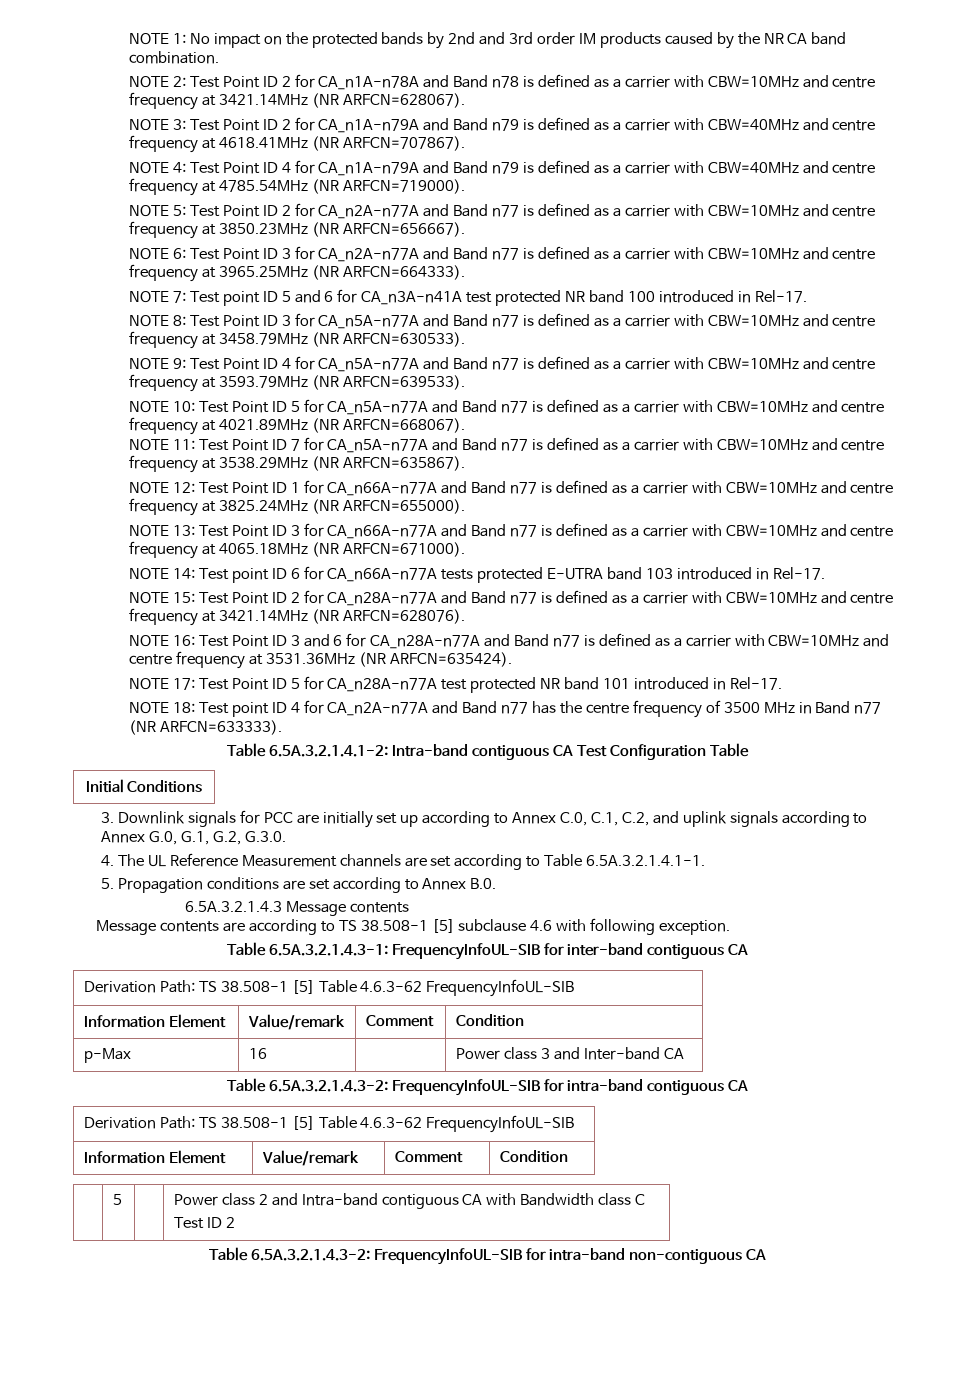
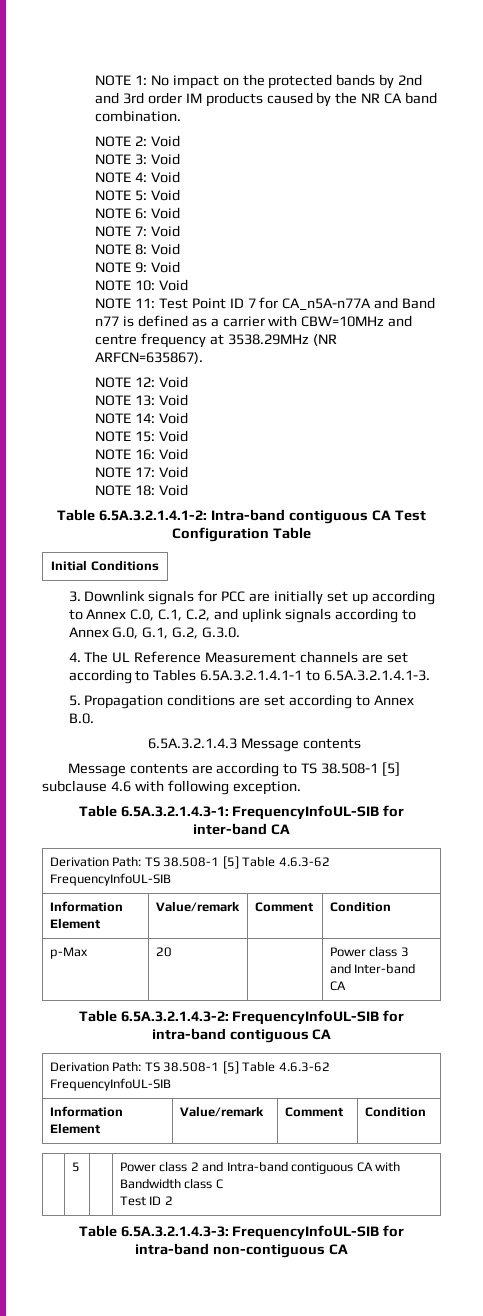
[189,74,876,90] [129,92,465,110] [129,117,876,133] [129,135,465,153] [129,160,876,176] [129,178,465,196] [129,203,876,219] [129,221,465,239] [129,246,876,262] [129,264,465,282] [129,289,807,306] [129,313,876,329] [129,331,465,349] [129,356,876,372] [129,374,465,392] [129,399,885,415] [129,417,465,435] Test Point ID 2 for CA_n1A-n78A and Band n78 is defined as a carrier with CBW=10MHz and centre frequency at 3421.14MHz (NR ARFCN=628067). // NOTE 3: Test Point ID 2 for CA_n1A-n79A and Band n79 is defined as a carrier with CBW=40MHz and centre frequency at 4618.41MHz (NR ARFCN=707867). // NOTE 4: Test Point ID 4 for CA_n1A-n79A and Band n79 is defined as a carrier with CBW=40MHz and centre frequency at 4785.54MHz (NR ARFCN=719000). // NOTE 5: Test Point ID 2 for CA_n2A-n77A and Band n77 is defined as a carrier with CBW=10MHz and centre frequency at 3850.23MHz (NR ARFCN=656667). // NOTE 6: Test Point ID 3 for CA_n2A-n77A and Band n77 is defined as a carrier with CBW=10MHz and centre frequency at 3965.25MHz (NR ARFCN=664333). // NOTE 7: Test point ID 5 and 6 for CA_n3A-n41A test protected NR band 100 introduced in Rel-17. // NOTE 8: Test Point ID 3 for CA_n5A-n77A and Band n77 is defined as a carrier with CBW=10MHz and centre frequency at 3458.79MHz (NR ARFCN=630533). // NOTE 9: Test Point ID 4 for CA_n5A-n77A and Band n77 is defined as a carrier with CBW=10MHz and centre frequency at 3593.79MHz (NR ARFCN=639533). // NOTE 10: Test Point ID 5 for CA_n5A-n77A and Band n77 is defined as a carrier with CBW=10MHz and centre frequency at 4021.89MHz (NR ARFCN=668067). -> [150,135,180,147] [94,153,180,165] [94,171,180,183] [94,189,180,201] [94,207,180,219] [94,225,180,237] [94,243,180,255] [94,261,180,273] [94,279,188,291] Void // NOTE 3: Void // NOTE 4: Void // NOTE 5: Void // NOTE 6: Void // NOTE 7: Void // NOTE 8: Void // NOTE 9: Void // NOTE 10: Void
[198,480,894,496] [129,498,465,516] [129,523,894,539] [129,541,465,559] [129,566,825,583] [129,590,894,606] [129,608,465,626] [129,633,890,649] [129,651,512,669] [129,676,782,693] [129,700,882,718] [129,720,282,735] Test Point ID 1 for CA_n66A-n77A and Band n77 is defined as a carrier with CBW=10MHz and centre frequency at 3825.24MHz (NR ARFCN=655000). // NOTE 13: Test Point ID 3 for CA_n66A-n77A and Band n77 is defined as a carrier with CBW=10MHz and centre frequency at 4065.18MHz (NR ARFCN=671000). // NOTE 14: Test point ID 6 for CA_n66A-n77A tests protected E-UTRA band 103 introduced in Rel-17. // NOTE 15: Test Point ID 2 for CA_n28A-n77A and Band n77 is defined as a carrier with CBW=10MHz and centre frequency at 3421.14MHz (NR ARFCN=628076). // NOTE 16: Test Point ID 3 and 6 for CA_n28A-n77A and Band n77 is defined as a carrier with CBW=10MHz and centre frequency at 3531.36MHz (NR ARFCN=635424). // NOTE 17: Test Point ID 5 for CA_n28A-n77A test protected NR band 101 introduced in Rel-17. // NOTE 18: Test point ID 4 for CA_n2A-n77A and Band n77 has the centre frequency of 3500 MHz in Band n77 (NR ARFCN=633333). -> [158,376,188,388] [94,394,188,406] [94,412,188,424] [94,430,188,442] [94,448,188,460] [94,466,188,478] [94,484,188,496] Void // NOTE 13: Void // NOTE 14: Void // NOTE 15: Void // NOTE 16: Void // NOTE 17: Void // NOTE 18: Void
[544,854,706,867] Table 6.5A.3.2.1.4.1-1. -> [153,669,431,681] Tables 6.5A.3.2.1.4.1-1 to 6.5A.3.2.1.4.1-3.
[647,944,725,959] contiguous -> (268, 829) none
[248,1048,267,1059] 16 -> [155,947,172,957] 20
[250,1249,370,1261] 6.5A.3.2.1.4.3-2: -> [120,1226,229,1237] 6.5A.3.2.1.4.3-3:

